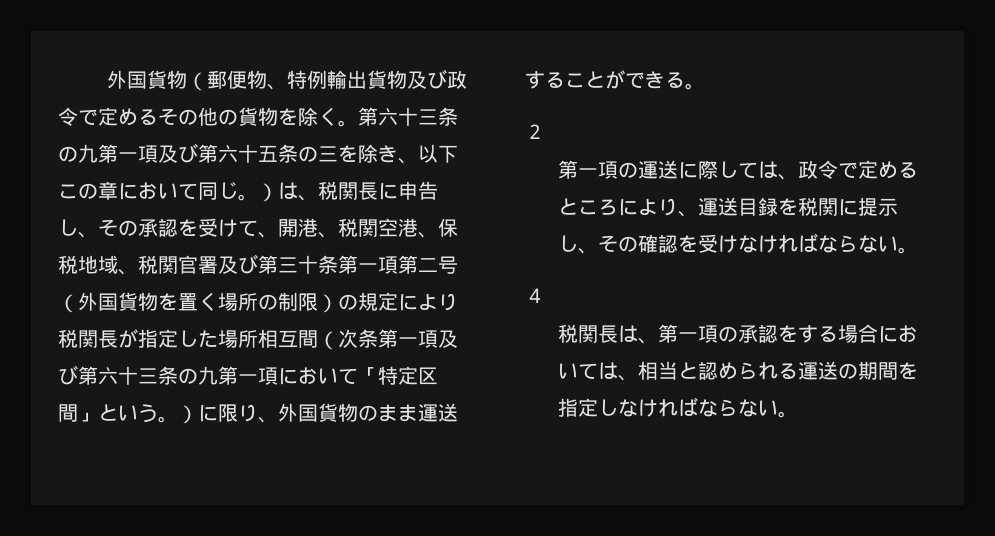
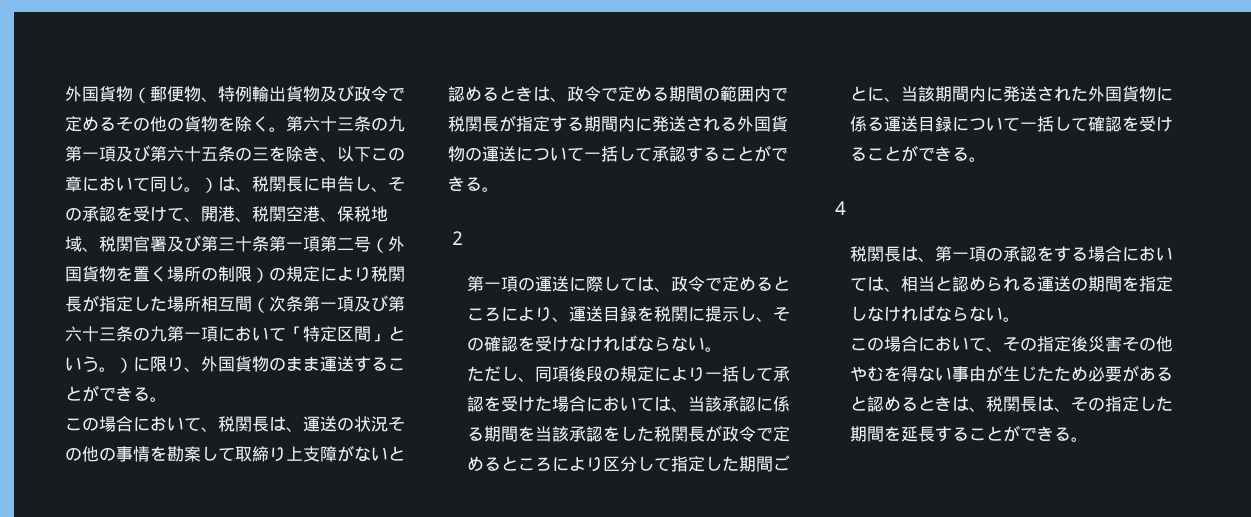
(705, 86) none -> [65,416,405,432] [65,445,405,462] [448,86,788,102] [448,115,788,132] [448,145,788,162] [448,176,499,192] // この場合において、税関長は、運送の状況その他の事情を勘案して取締り上支障がないと認めるときは、政令で定める期間の範囲内で税関長が指定する期間内に発送される外国貨物の運送について一括して承認することができる。
(919, 250) none -> [467,366,791,382] [467,396,791,412] [467,425,791,442] [467,455,791,472] [850,86,1174,102] [850,116,1174,132] [850,145,987,162] // ただし、同項後段の規定により一括して承認を受けた場合においては、当該承認に係る期間を当該承認をした税関長が政令で定めるところにより区分して指定した期間ごとに、当該期間内に発送された外国貨物に係る運送目録について一括して確認を受けることができる。
(799, 414) none -> [850,336,1174,352] [850,365,1174,382] [850,396,1174,412] [850,425,1089,442] // この場合において、その指定後災害その他やむを得ない事由が生じたため必要があると認めるときは、税関長は、その指定した期間を延長することができる。

